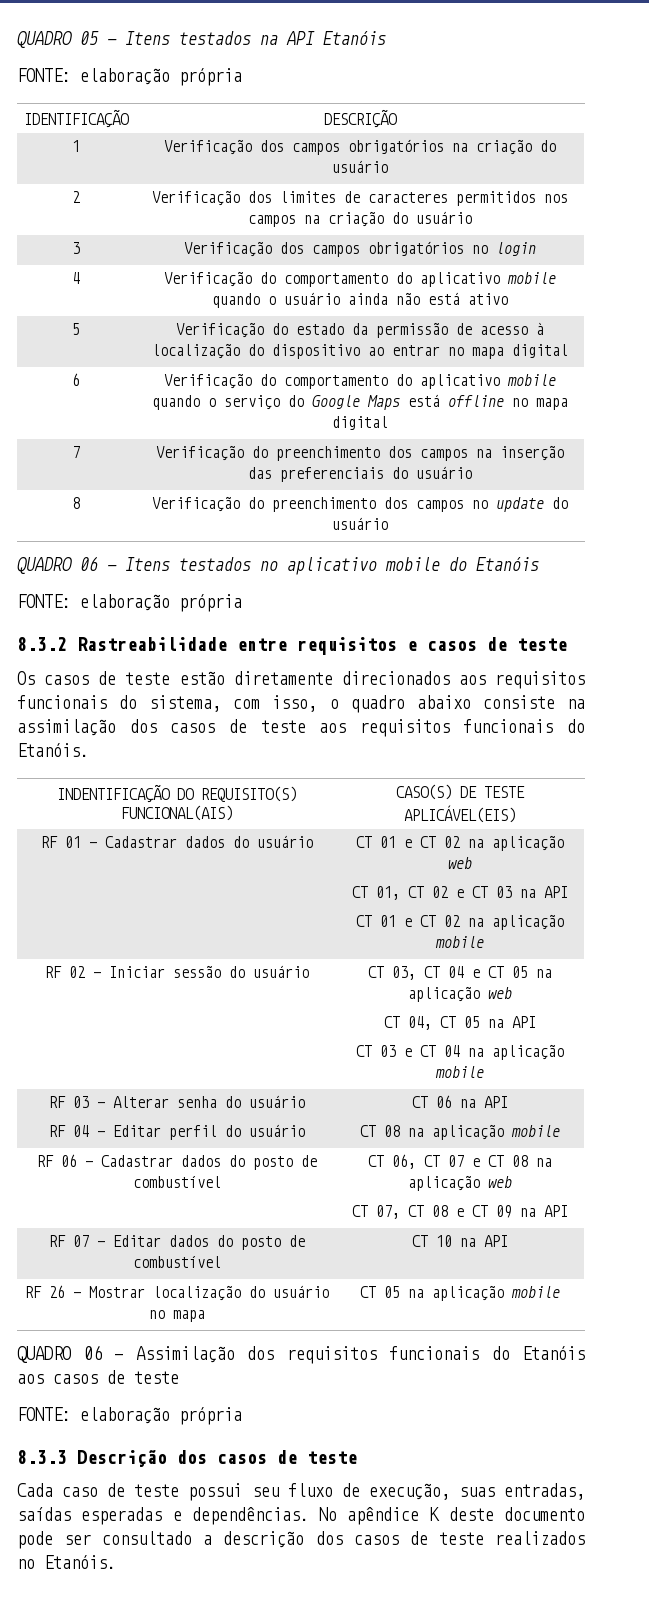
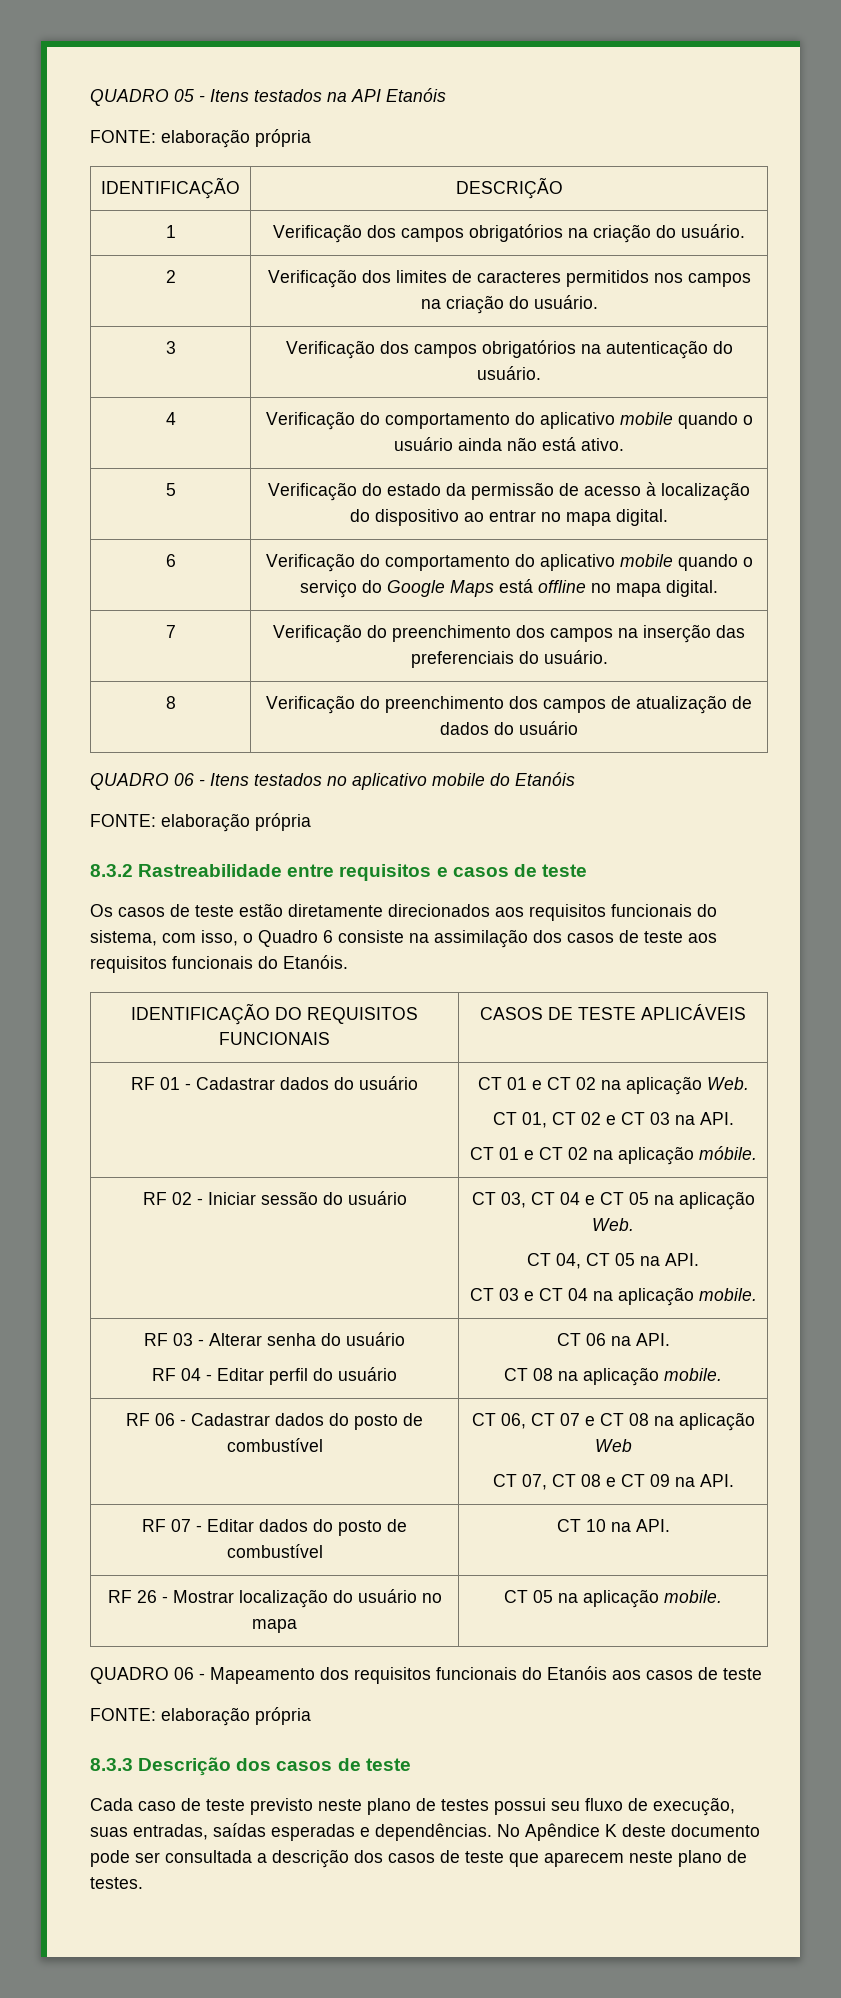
[331,160,388,173] usuário -> [681,224,745,238] usuário.
[415,211,472,224] usuário -> [533,295,598,309] usuário.
[471,242,536,256] no login -> [580,340,733,359] [477,366,541,380] na autenticação do usuário.
[467,293,508,305] ativo -> [581,438,624,451] ativo.
[511,344,568,358] digital -> [616,509,668,526] digital.
[331,416,388,430] digital -> [666,580,718,597] digital.
[415,466,472,479] usuário -> [543,650,608,664] usuário.
[471,497,544,512] no update -> [611,695,752,714] [440,722,489,735] de atualização de dados
[350,695,471,713] quadro abaixo -> [258,930,333,947] Quadro 6
[56,784,297,803] [120,805,233,821] [396,784,452,800] INDENTIFICAÇÃO DO REQUISITO(S) FUNCIONAL(AIS) | CASO(S) -> [131,1003,418,1025] [219,1032,330,1045] [480,1007,543,1020] IDENTIFICAÇÃO DO REQUISITOS FUNCIONAIS | CASOS
[404,805,516,823] APLICÁVEL(EIS) -> [641,1004,746,1020] APLICÁVEIS
[448,857,472,869] web -> [706,1077,749,1090] Web.
[544,886,568,898] [356,914,564,930] [435,936,484,948] API // CT 01 e CT 02 na aplicação mobile -> [699,1112,734,1125] [469,1146,757,1165] API. // CT 01 e CT 02 na aplicação móbile.
[488,987,512,999] web -> [592,1218,634,1231] Web.
[512,1016,536,1028] API -> [665,1253,699,1266] API.
[435,1066,484,1078] mobile -> [698,1288,757,1301] mobile.
[484,1096,508,1108] [360,1124,560,1140] API // CT 08 na aplicação mobile -> [635,1333,670,1346] [504,1367,722,1386] API. // CT 08 na aplicação mobile.
[488,1176,512,1188] web -> [594,1439,632,1452] Web
[544,1205,568,1217] API -> [699,1474,734,1487] API.
[484,1235,508,1247] API -> [635,1519,670,1532] API.
[511,1286,560,1298] [17,1345,235,1363] mobile // QUADRO 06 - Assimilação -> [664,1590,722,1603] [90,1667,315,1684] mobile. // QUADRO 06 - Mapeamento
(180, 1490) none -> [250,1798,489,1815] previsto neste plano de testes
[347,1507,420,1525] apêndice -> [525,1823,600,1841] Apêndice
[102,1531,193,1545] consultado -> [165,1850,252,1863] consultada
[494,1531,585,1545] [17,1555,116,1569] realizados no Etanóis. -> [509,1850,747,1867] [90,1877,143,1889] que aparecem neste plano de testes.

